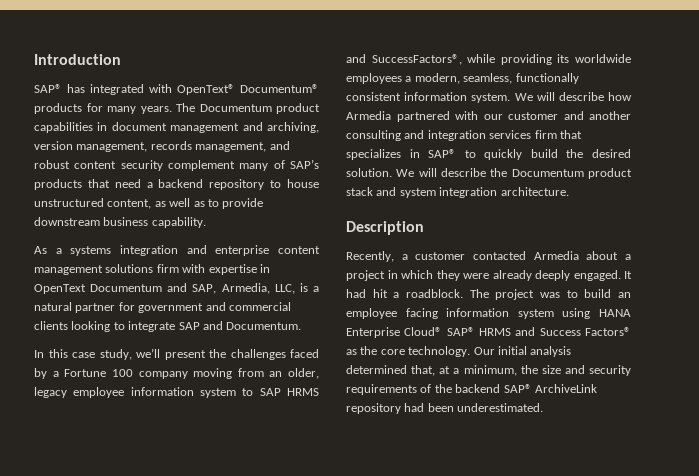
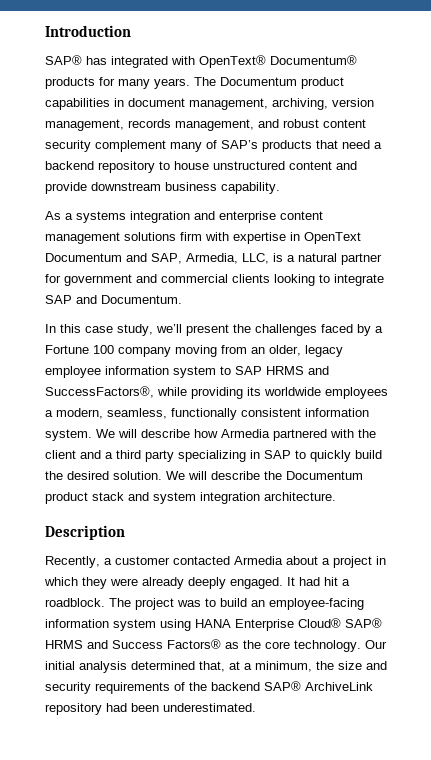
[170,122,263,133] management and -> [189,98,268,110] management,
[107,198,219,209] content, as well as to -> [289,161,357,170] content and
[483,111,631,120] [346,130,582,141] [346,149,457,160] our customer and another consulting and integration services firm that specializes in SAP® -> [358,429,376,438] [45,450,291,462] the client and a third party specializing in SAP
[346,308,438,319] employee facing -> [269,598,364,610] employee-facing

